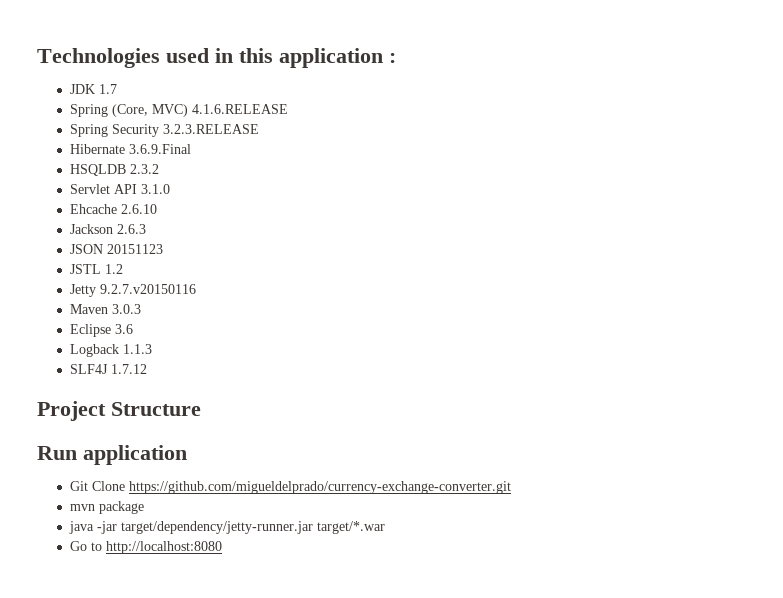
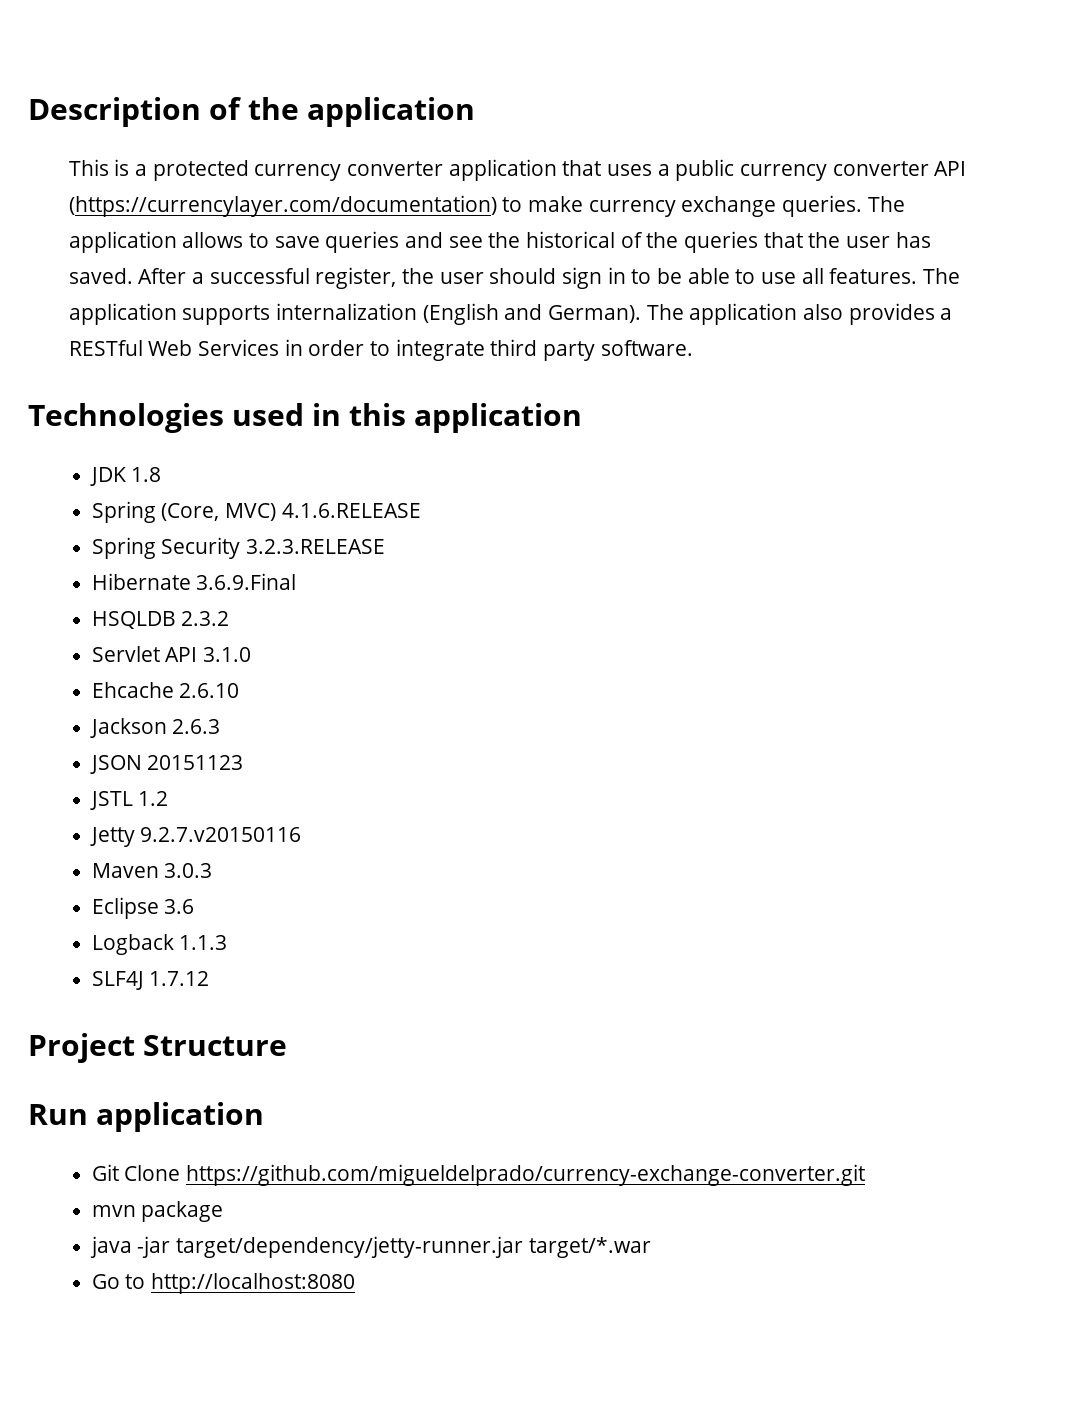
(37, 58) none -> [28,97,475,127] [68,159,967,181] [68,195,905,217] [68,231,931,253] [68,267,960,289] [68,303,953,325] [68,339,693,361] Description of the application // This is a protected currency converter application that uses a public currency converter API (https://currencylayer.com/documentation) to make currency exchange queries. The application allows to save queries and see the historical of the queries that the user has saved. After a successful register, the user should sign in to be able to use all features. The application supports internalization (English and German). The application also provides a RESTful Web Services in order to integrate third party software. //
[389,53,396,63] : -> (582, 418) none
[98,84,117,94] 1.7 -> [131,467,162,482] 1.8

